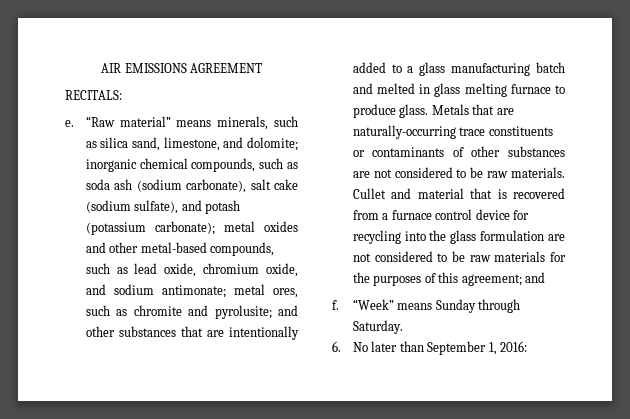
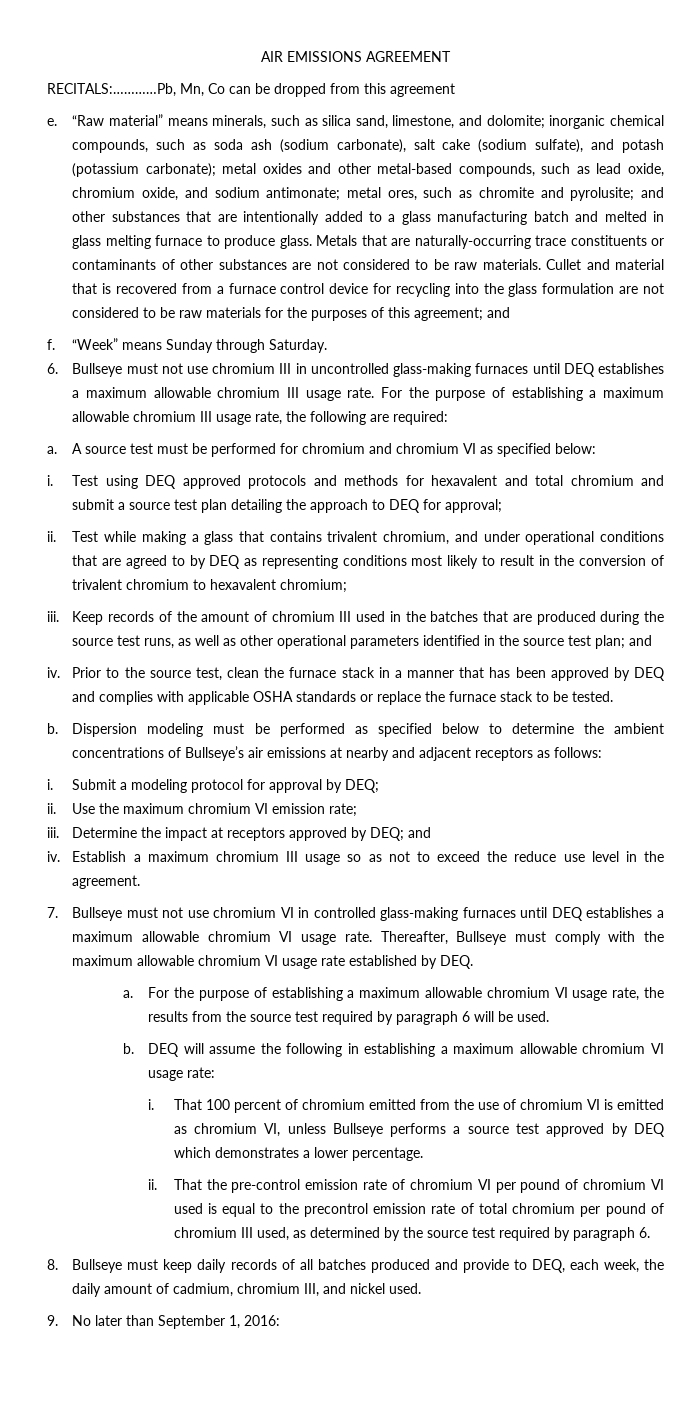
[65,90,122,100] RECITALS: -> [47,83,455,97] RECITALS:…………Pb, Mn, Co can be dropped from this agreement
(341, 346) none -> [72,363,664,377] [72,387,664,401] [72,411,449,425] [47,443,597,457] [47,475,664,489] [72,499,503,513] [47,531,664,545] [72,555,664,569] [72,579,348,593] [47,611,664,625] [72,635,653,649] [47,667,665,681] [72,691,614,705] [47,723,664,737] [72,746,603,761] [47,779,380,793] [47,803,358,817] [47,827,432,841] [47,851,664,865] [72,875,141,889] [47,907,664,921] [72,931,664,945] [72,955,474,969] [123,987,665,1001] [148,1011,550,1025] [123,1043,665,1057] [148,1067,216,1081] [148,1099,665,1113] [173,1123,665,1137] [173,1147,423,1161] [148,1179,665,1193] [173,1203,664,1217] [173,1227,650,1241] [47,1259,664,1273] [72,1283,422,1297] [47,1315,58,1326] Bullseye must not use chromium III in uncontrolled glass-making furnaces until DEQ establishes a maximum allowable chromium III usage rate. For the purpose of establishing a maximum allowable chromium III usage rate, the following are required: // a. A source test must be performed for chromium and chromium VI as specified below: // i. Test using DEQ approved protocols and methods for hexavalent and total chromium and submit a source test plan detailing the approach to DEQ for approval; // ii. Test while making a glass that contains trivalent chromium, and under operational conditions that are agreed to by DEQ as representing conditions most likely to result in the conversion of trivalent chromium to hexavalent chromium; // iii. Keep records of the amount of chromium III used in the batches that are produced during the source test runs, as well as other operational parameters identified in the source test plan; and // iv. Prior to the source test, clean the furnace stack in a manner that has been approved by DEQ and complies with applicable OSHA standards or replace the furnace stack to be tested. // b. Dispersion modeling must be performed as specified below to determine the ambient concentrations of Bullseye’s air emissions at nearby and adjacent receptors as follows: // i. Submit a modeling protocol for approval by DEQ; // ii. Use the maximum chromium VI emission rate; // iii. Determine the impact at receptors approved by DEQ; and // iv. Establish a maximum chromium III usage so as not to exceed the reduce use level in the agreement. // 7. Bullseye must not use chromium VI in controlled glass-making furnaces until DEQ establishes a maximum allowable chromium VI usage rate. Thereafter, Bullseye must comply with the maximum allowable chromium VI usage rate established by DEQ. // a. For the purpose of establishing a maximum allowable chromium VI usage rate, the results from the source test required by paragraph 6 will be used. // b. DEQ will assume the following in establishing a maximum allowable chromium VI usage rate: // i. That 100 percent of chromium emitted from the use of chromium VI is emitted as chromium VI, unless Bullseye performs a source test approved by DEQ which demonstrates a lower percentage. // ii. That the pre-control emission rate of chromium VI per pound of chromium VI used is equal to the precontrol emission rate of total chromium per pound of chromium III used, as determined by the source test required by paragraph 6. // 8. Bullseye must keep daily records of all batches produced and provide to DEQ, each week, the daily amount of cadmium, chromium III, and nickel used. // 9.

